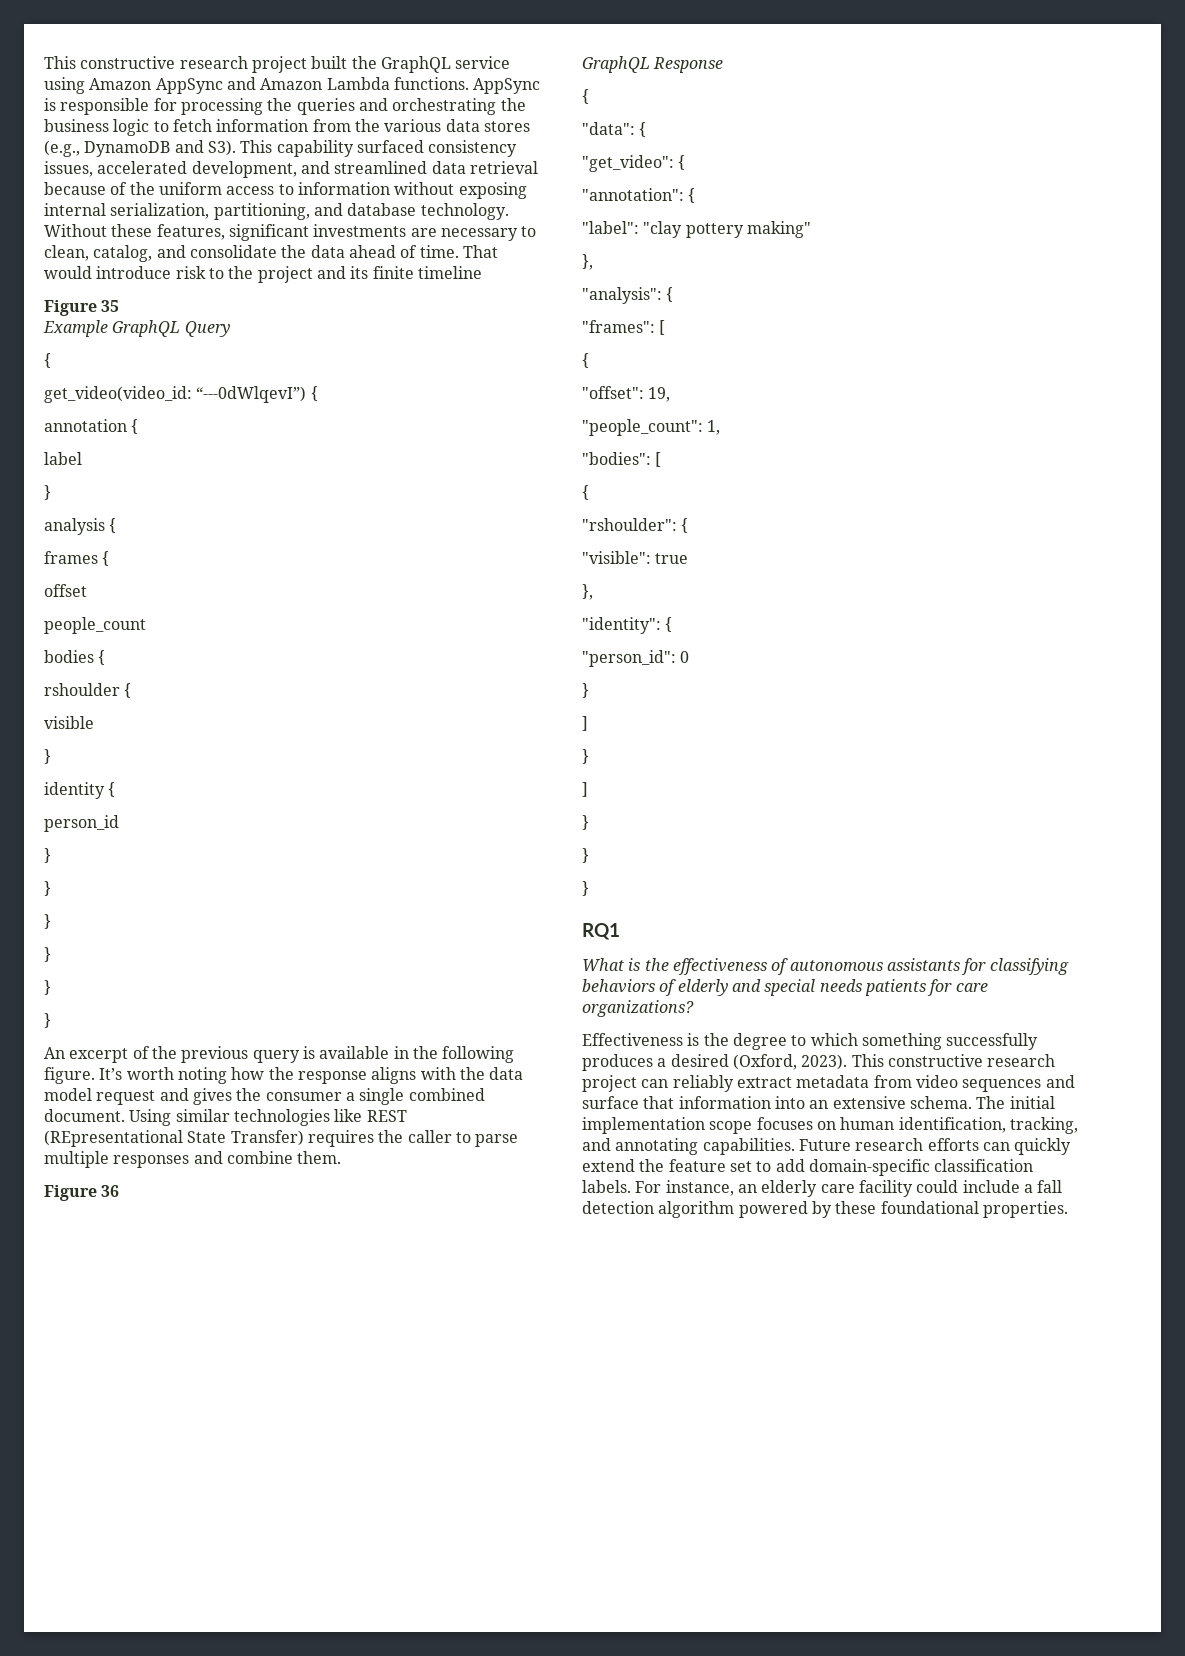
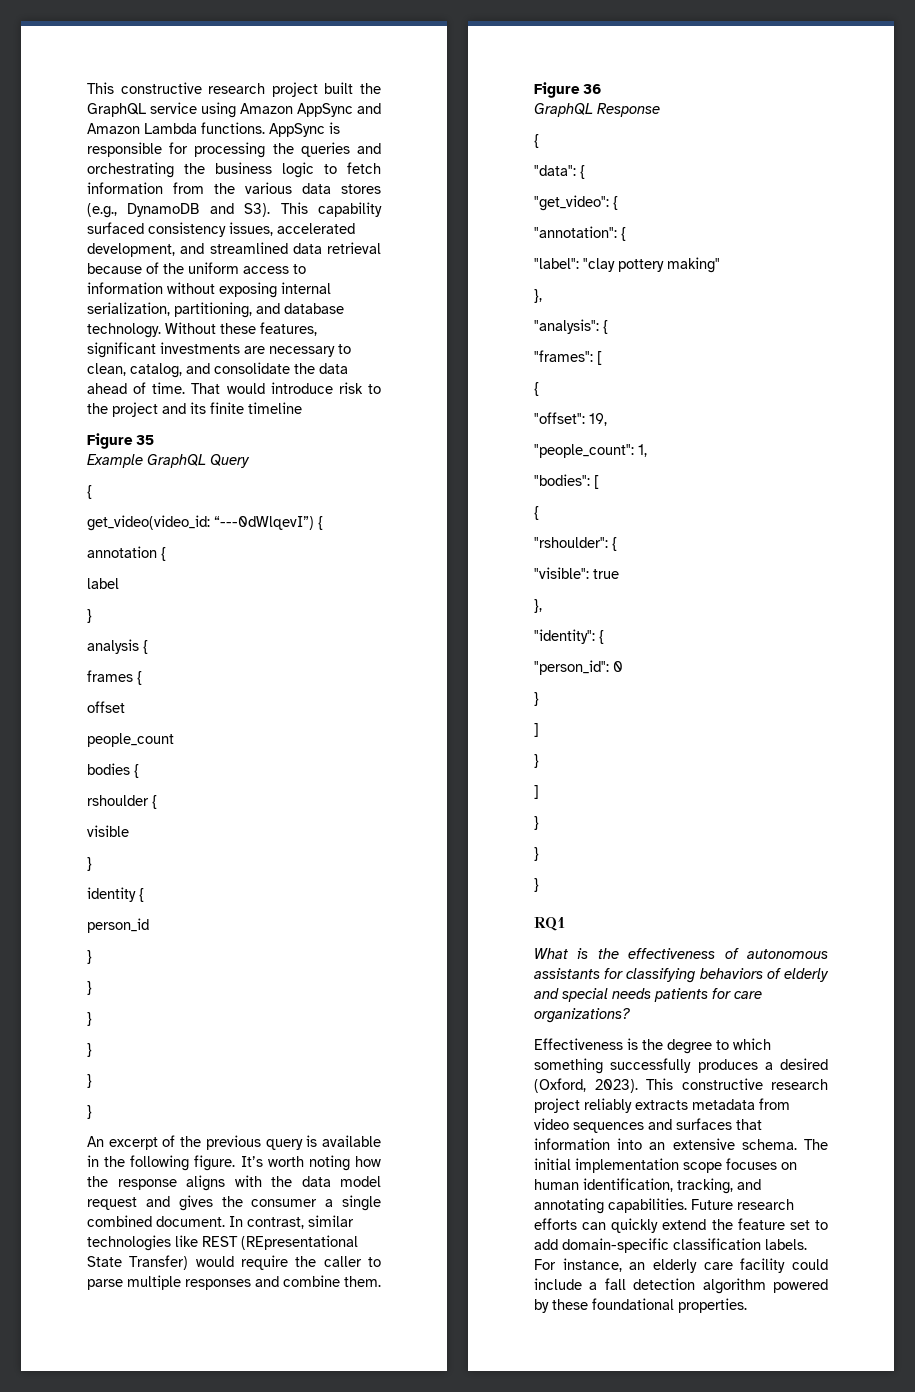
[129,1109,172,1126] Using -> [229,1216,304,1229] In contrast,
[307,1130,374,1147] requires -> [195,1255,288,1270] would require
[641,1075,792,1092] can reliably extract -> [584,1098,688,1113] reliably extracts
[582,1096,639,1109] surface -> [676,1118,732,1130] surfaces

